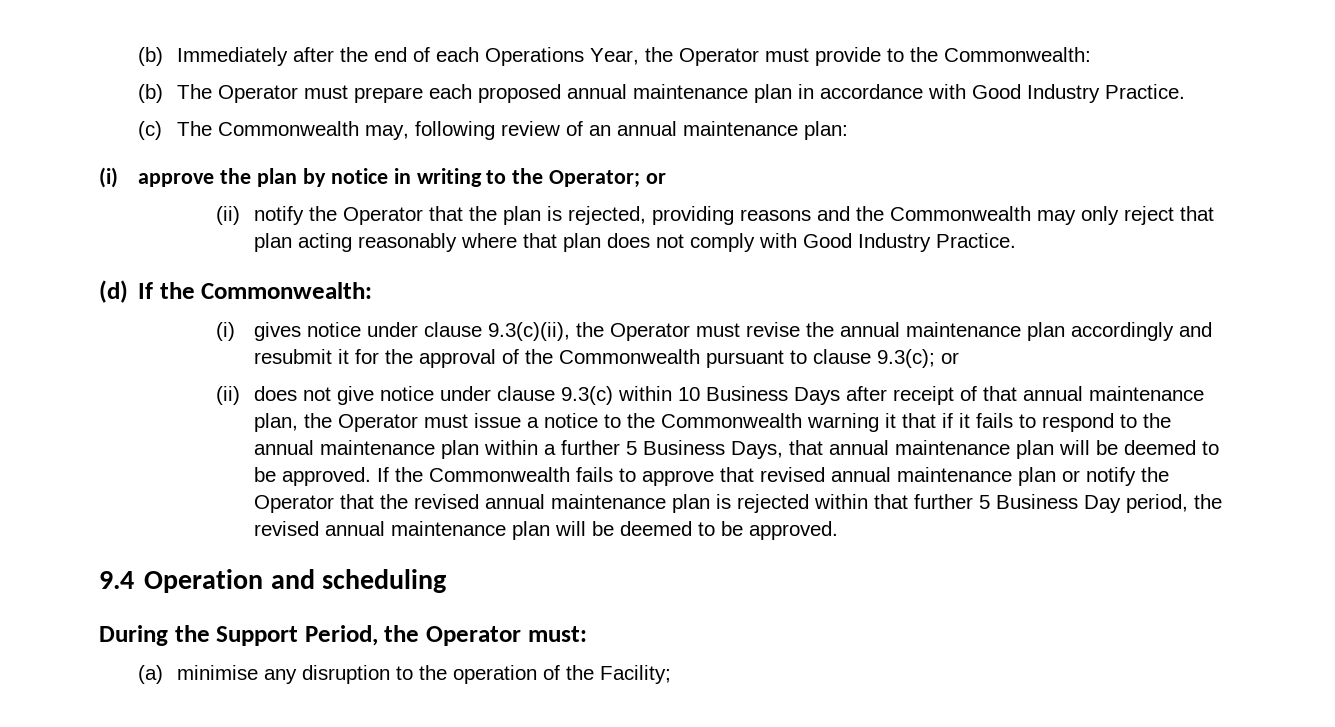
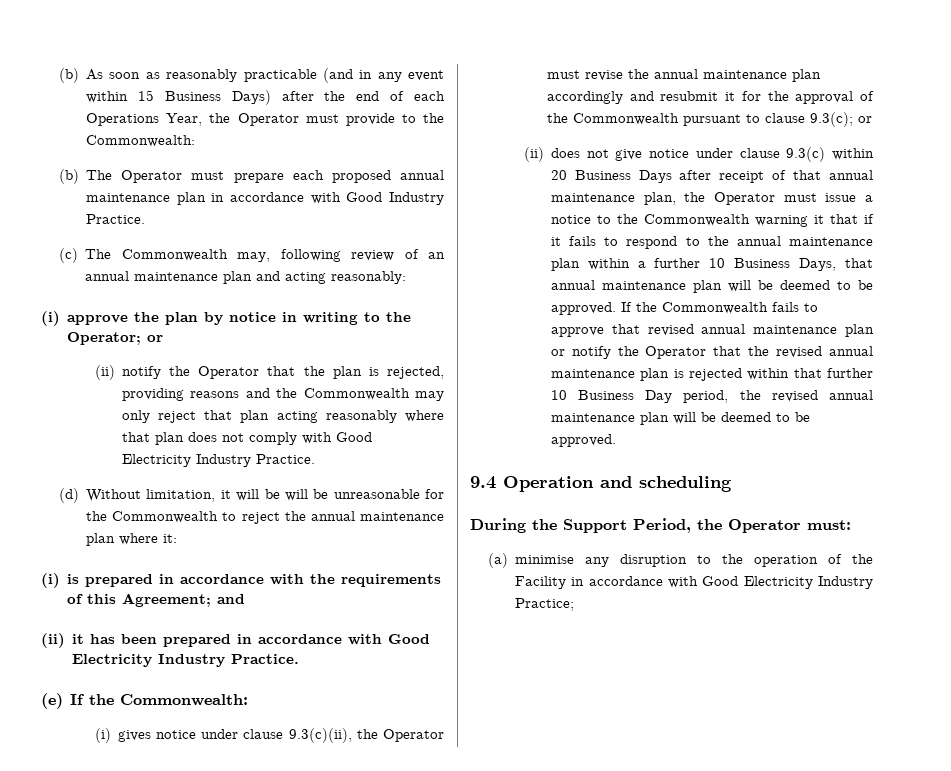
[137,47,288,66] (b) Immediately -> [58,68,444,83] [86,90,271,105] (b) As soon as reasonably practicable (and in any event within 15 Business Days)
[803,121,848,140] plan: -> [223,271,407,284] plan and acting reasonably:
[858,233,1017,252] [99,280,128,303] Industry Practice. // (d) -> [121,454,315,467] [58,488,444,503] [86,511,444,524] [86,533,178,546] [41,573,442,588] [67,593,246,607] [41,633,431,648] [72,654,300,667] [41,693,63,709] Electricity Industry Practice. // (d) Without limitation, it will be will be unreasonable for the Commonwealth to reject the annual maintenance plan where it: // (i) is prepared in accordance with the requirements of this Agreement; and // (ii) it has been prepared in accordance with Good Electricity Industry Practice. // (e)
[678,387,701,401] 10 -> [550,170,567,180] 20
[626,441,638,455] 5 -> [709,258,726,268] 10
[979,495,991,509] 5 -> [550,390,567,400] 10
[599,665,671,684] Facility; -> [515,576,873,589] [515,598,575,611] Facility in accordance with Good Electricity Industry Practice;

